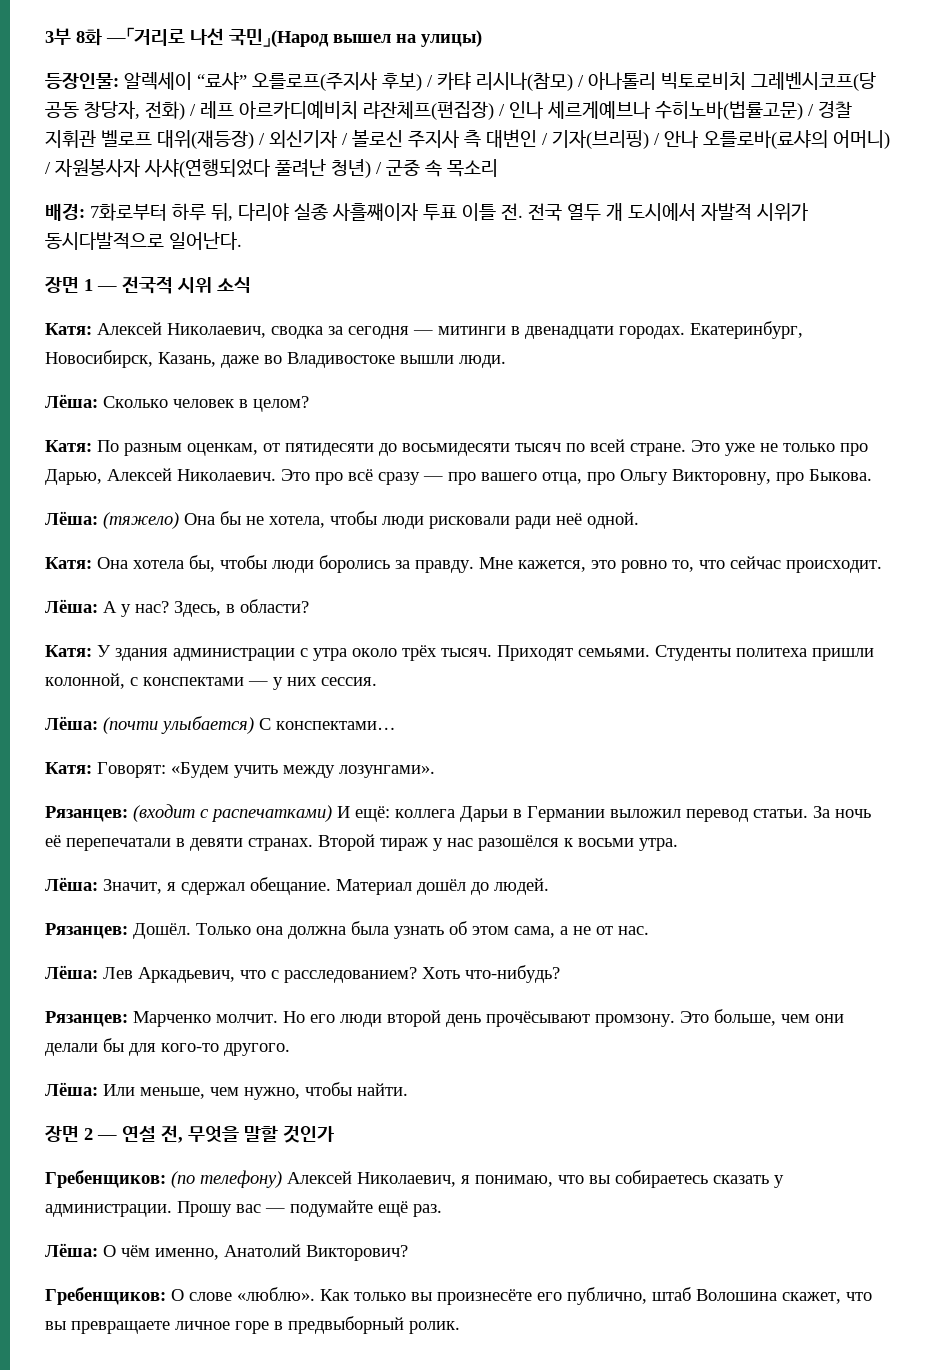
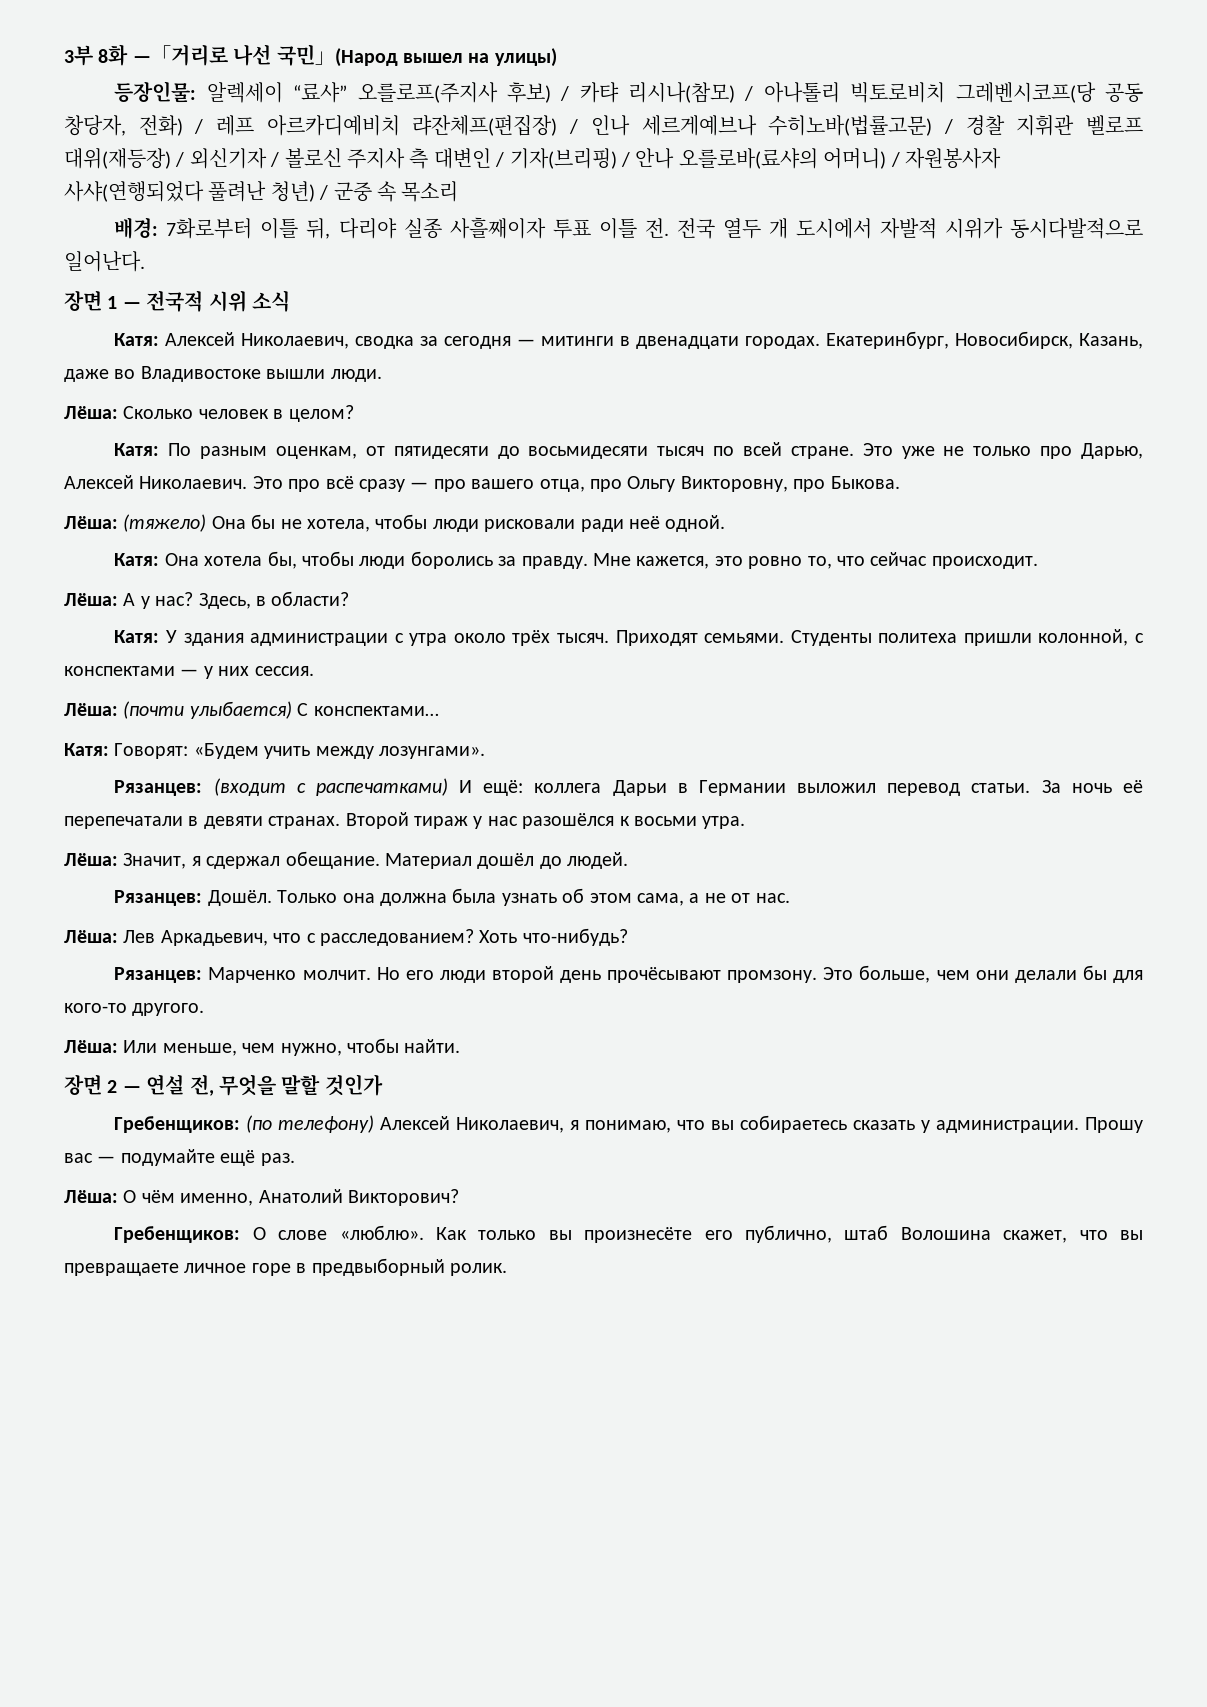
[172,203,206,221] 하루 -> [260,218,299,239] 이틀

